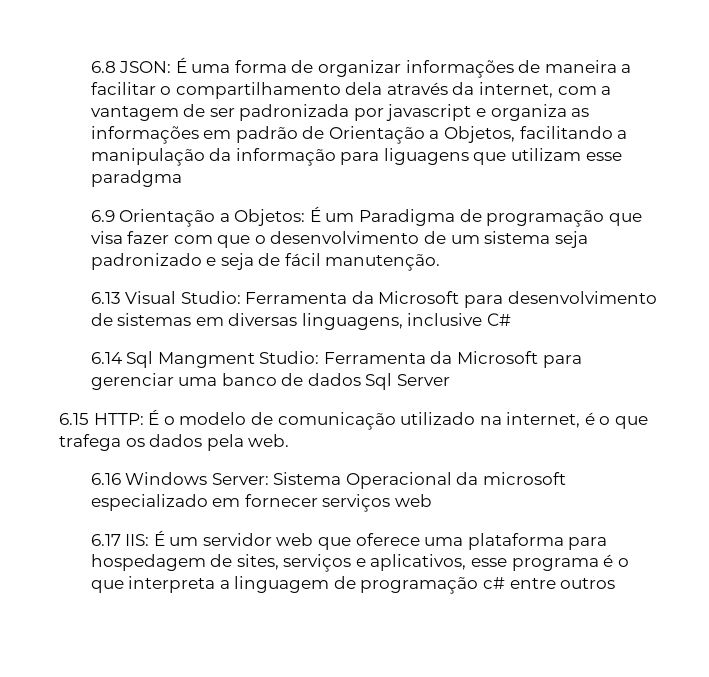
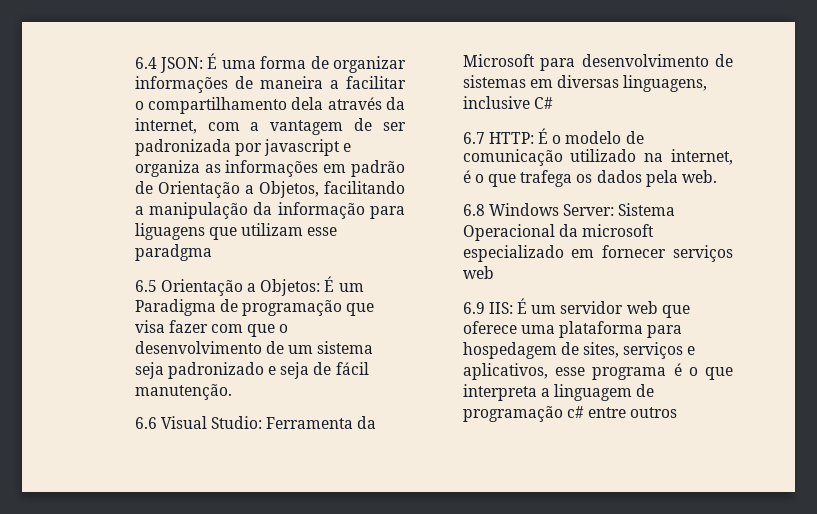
[90,61,116,73] 6.8 -> [134,57,157,69] 6.4
[90,210,115,222] 6.9 -> [134,280,157,292] 6.5
[90,292,121,304] 6.13 -> [134,417,157,429] 6.6
[90,351,582,368] [90,373,451,390] [59,413,89,425] 6.14 Sql Mangment Studio: Ferramenta da Microsoft para gerenciar uma banco de dados Sql Server // 6.15 -> [462,132,485,144] 6.7
[90,473,121,485] 6.16 -> [462,204,485,216] 6.8
[90,534,121,546] 6.17 -> [462,302,485,314] 6.9

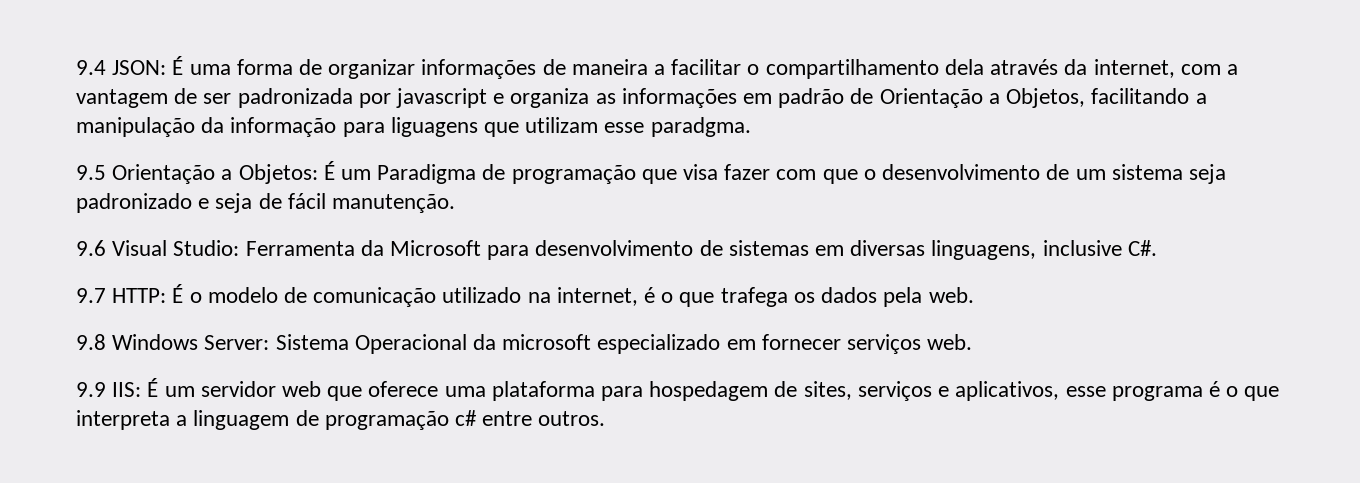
[134,57,157,69] 6.4 -> [75,60,106,75] 9.4
[134,244,212,261] [134,280,157,292] paradgma // 6.5 -> [650,117,751,137] [75,165,106,180] paradgma. // 9.5
[134,417,157,429] 6.6 -> [75,240,106,256] 9.6
[533,97,553,109] [462,132,485,144] C# // 6.7 -> [1127,240,1157,256] [75,288,106,303] C#. // 9.7
[462,204,485,216] 6.8 -> [75,334,106,350] 9.8
[462,266,494,279] [462,302,485,314] web // 6.9 -> [927,334,973,350] [75,382,106,397] web. // 9.9
[630,407,678,418] outros -> [538,411,606,426] outros.

